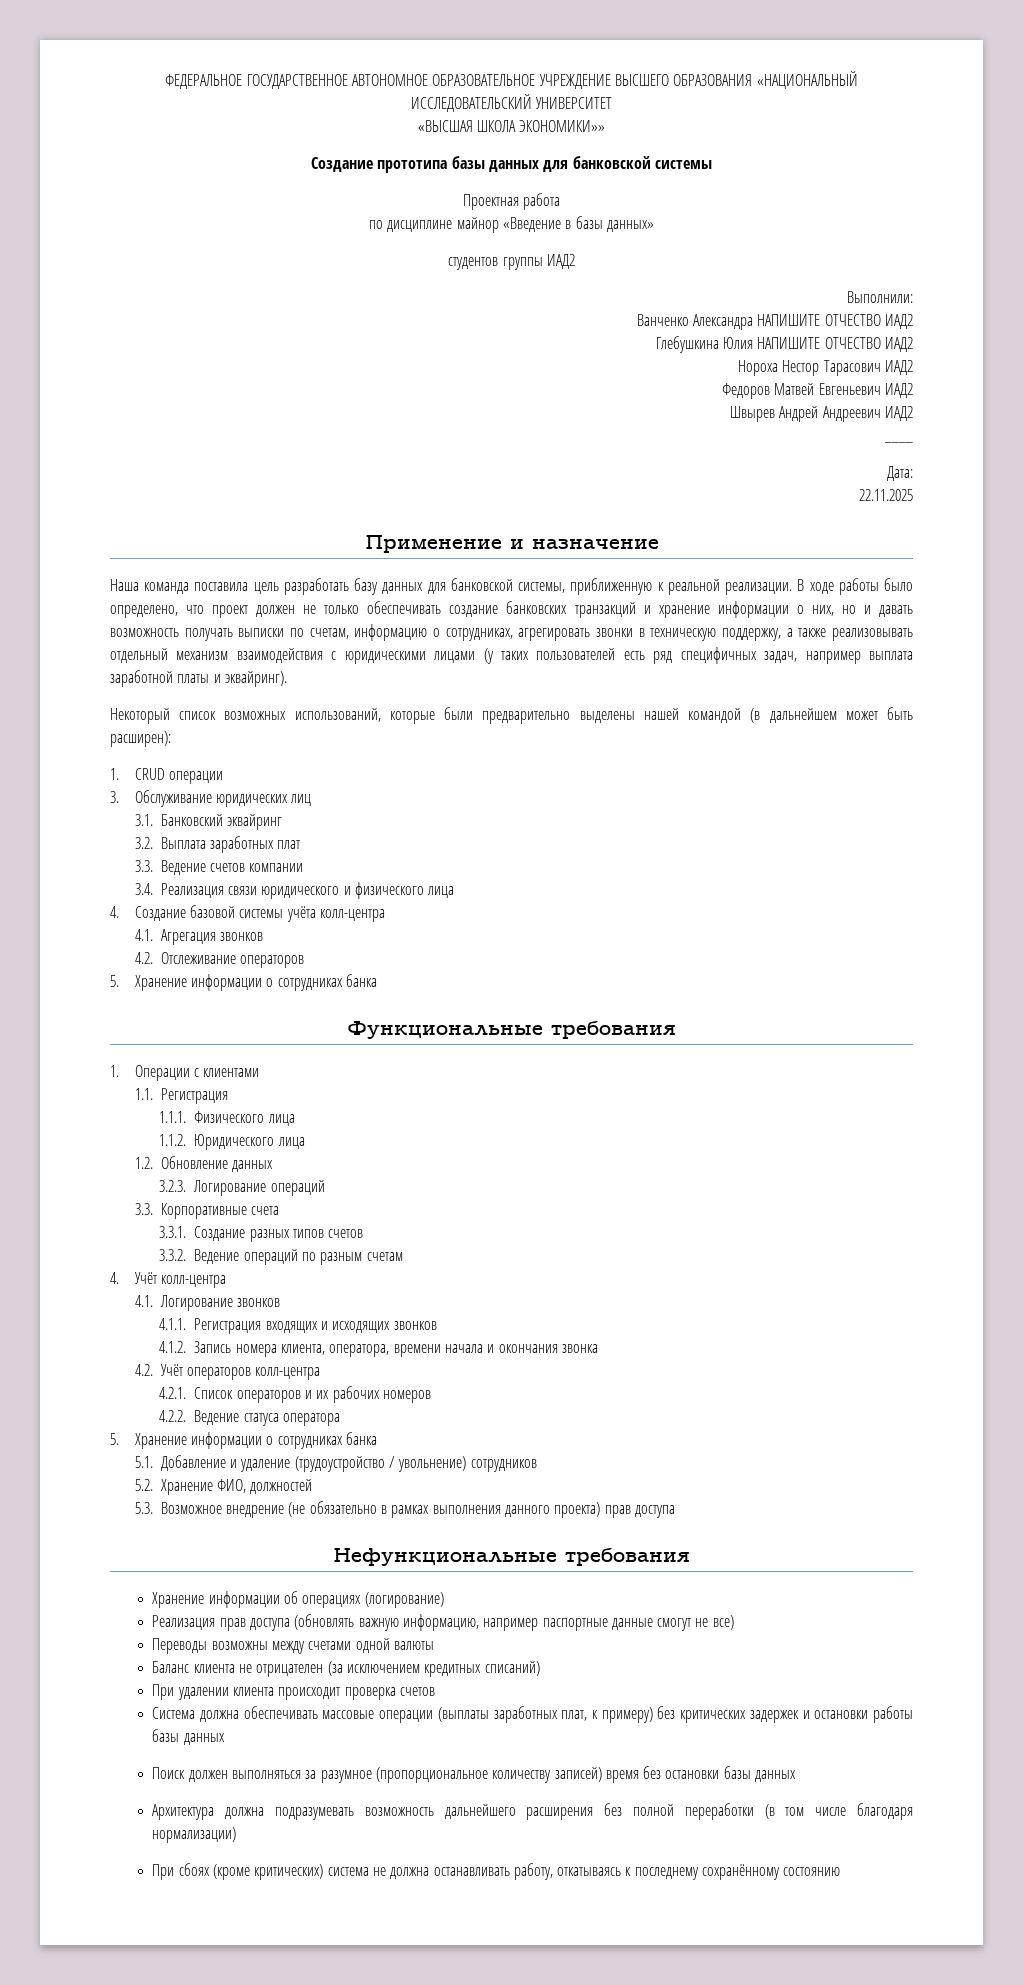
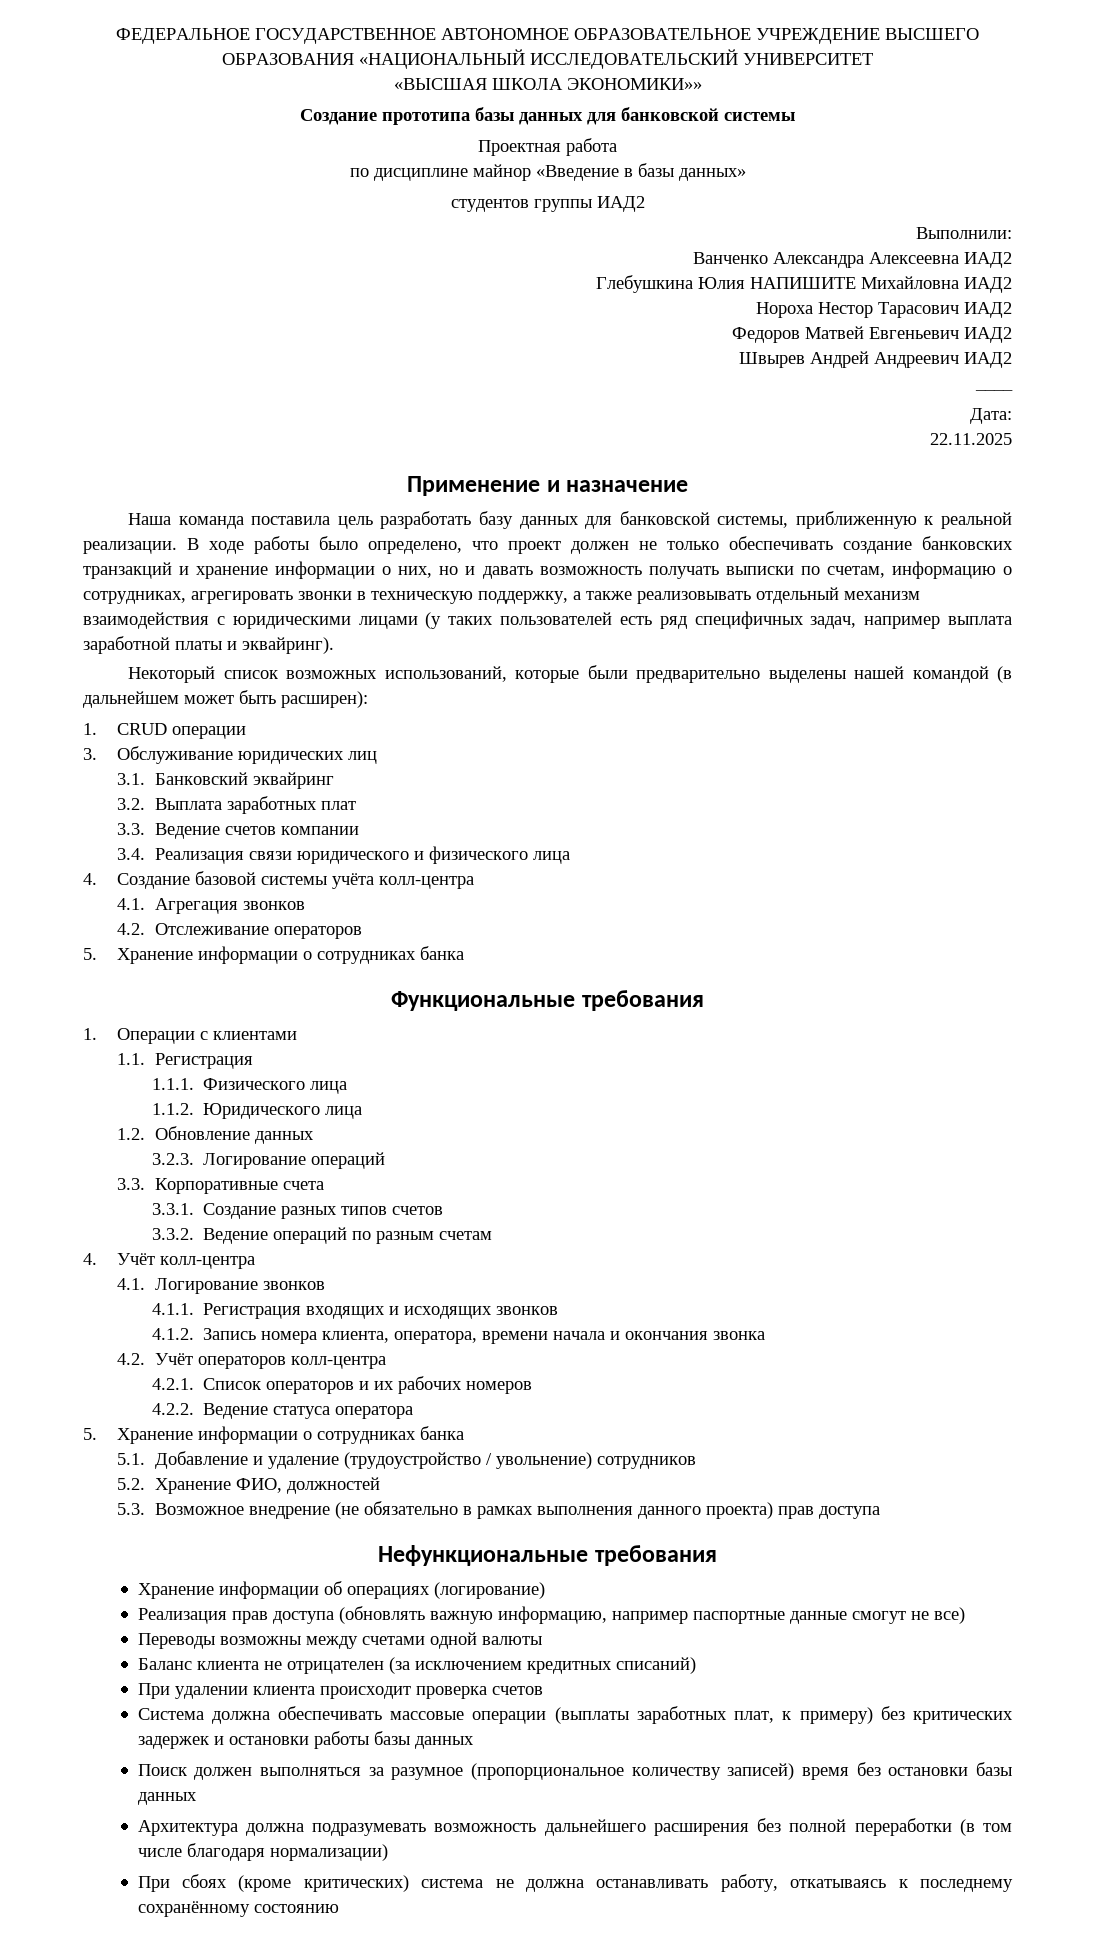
[757,314,881,326] НАПИШИТЕ ОТЧЕСТВО -> [869,252,959,264] Алексеевна
[824,337,881,349] ОТЧЕСТВО -> [861,276,959,289] Михайловна

